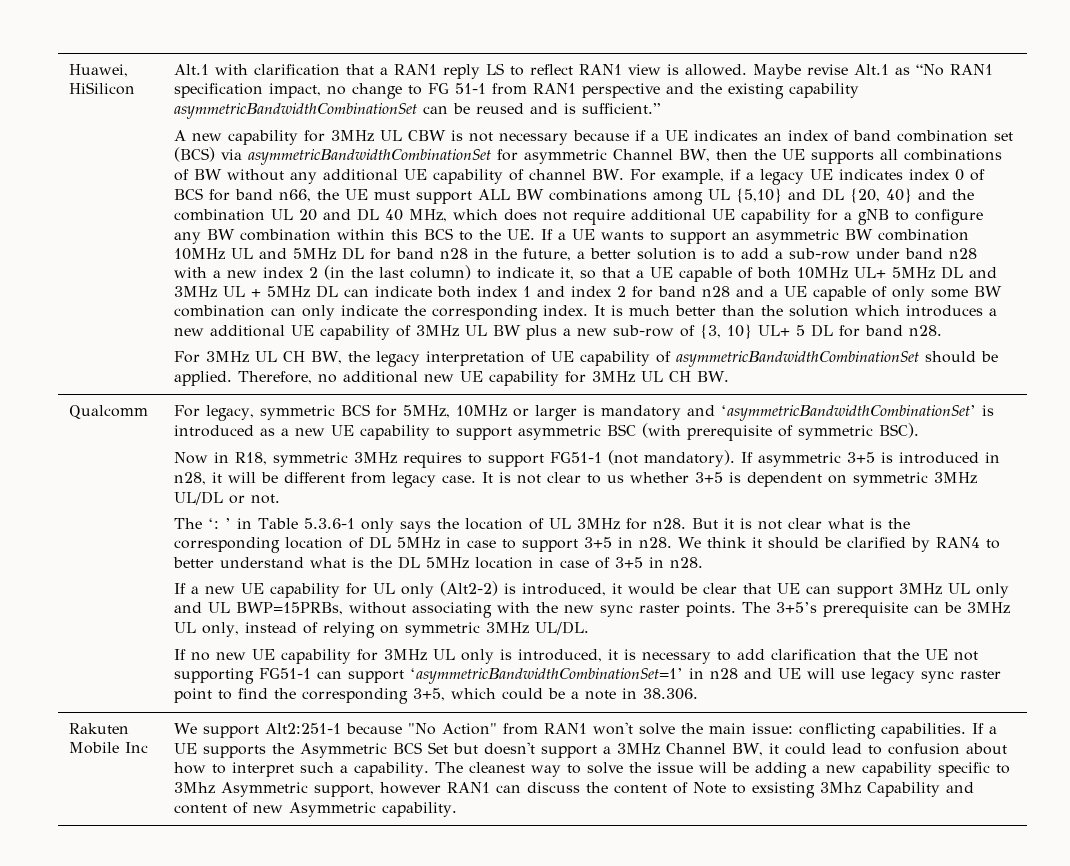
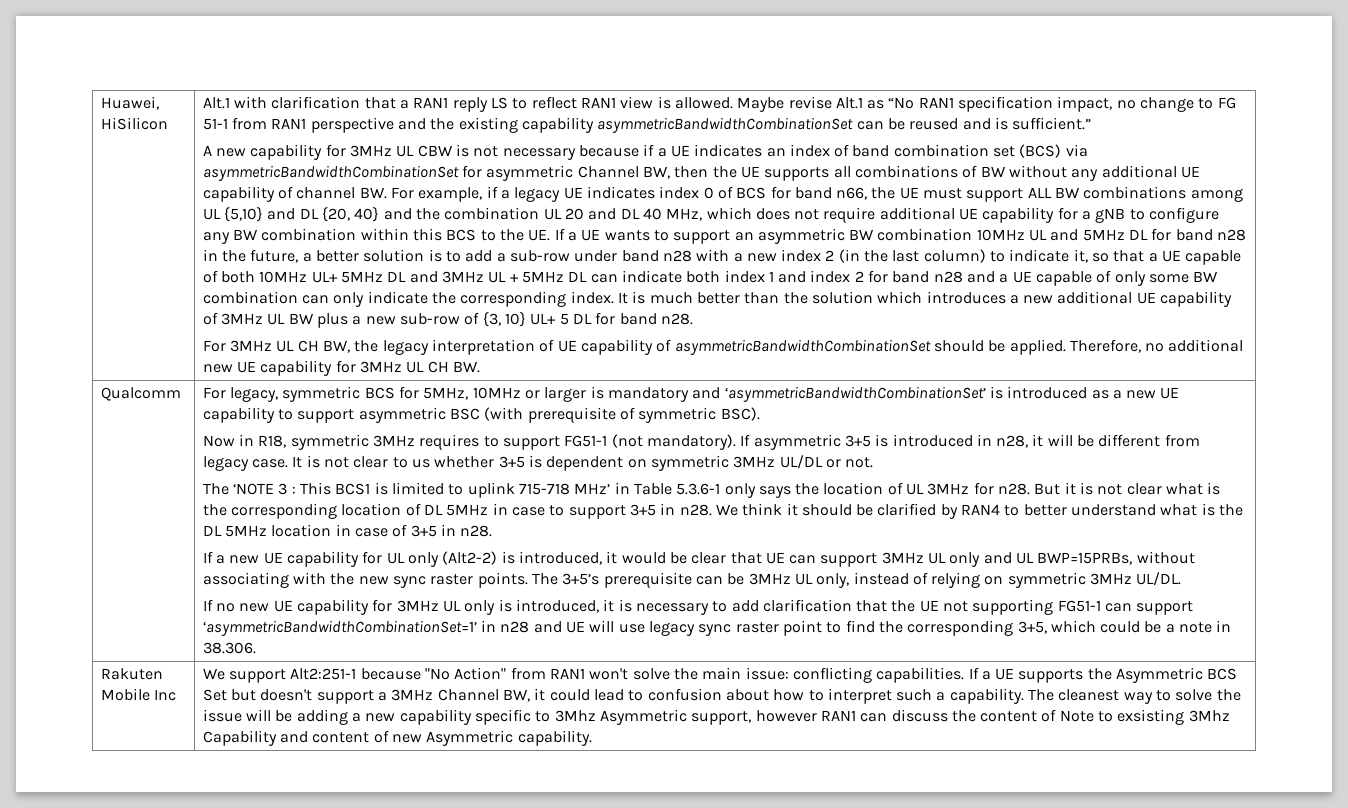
[208,518,232,529] ‘: ’ -> [233,482,611,498] ‘NOTE 3 : This BCS1 is limited to uplink 715-718 MHz’

